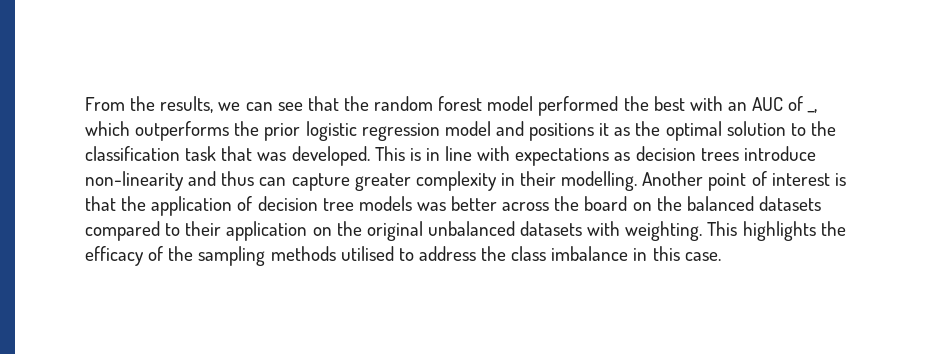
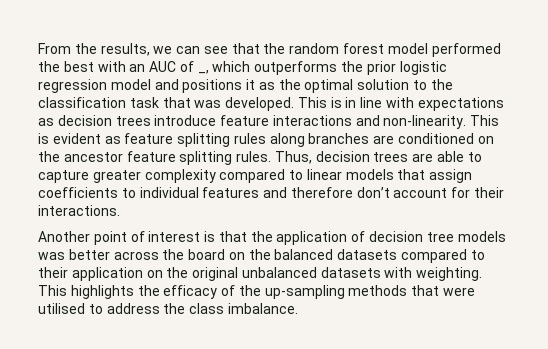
[85,171,638,191] non-linearity and thus can capture greater complexity in their modelling. -> [220,115,500,129] [38,133,494,147] [38,151,482,165] [38,169,473,183] [38,187,505,198] [38,205,120,216] feature interactions and non-linearity. This is evident as feature splitting rules along branches are conditioned on the ancestor feature splitting rules. Thus, decision trees are able to capture greater complexity compared to linear models that assign coefficients to individual features and therefore don’t account for their interactions. //
[198,246,336,266] sampling methods -> [264,285,476,299] up-sampling methods that were
[551,246,721,261] imbalance in this case. -> [227,303,298,314] imbalance.

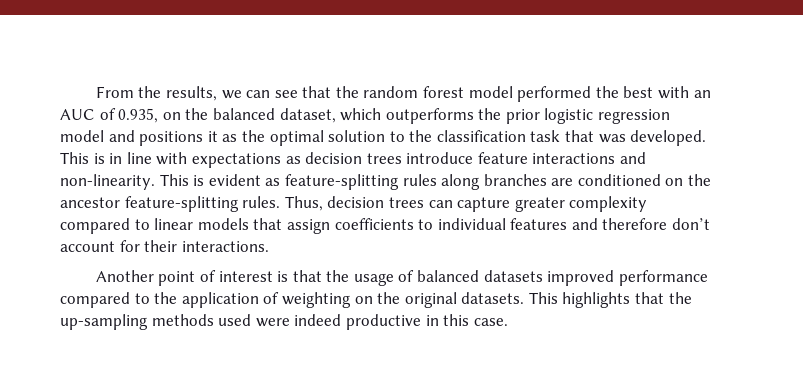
[197,70,209,74] _, -> [118,108,336,123] 0.935, on the balanced dataset,
[124,133,231,147] feature splitting -> [284,174,399,190] feature-splitting
[126,151,233,165] feature splitting -> [124,196,239,212] feature-splitting
[412,151,482,162] are able to -> [428,200,453,208] can
[276,231,506,245] [38,249,485,263] [38,267,483,281] [38,285,476,299] [38,303,298,314] application of decision tree models was better across the board on the balanced datasets compared to their application on the original unbalanced datasets with weighting. This highlights the efficacy of the up-sampling methods that were utilised to address the class imbalance. -> [353,270,708,286] [60,292,692,308] [60,314,508,330] usage of balanced datasets improved performance compared to the application of weighting on the original datasets. This highlights that the up-sampling methods used were indeed productive in this case.

